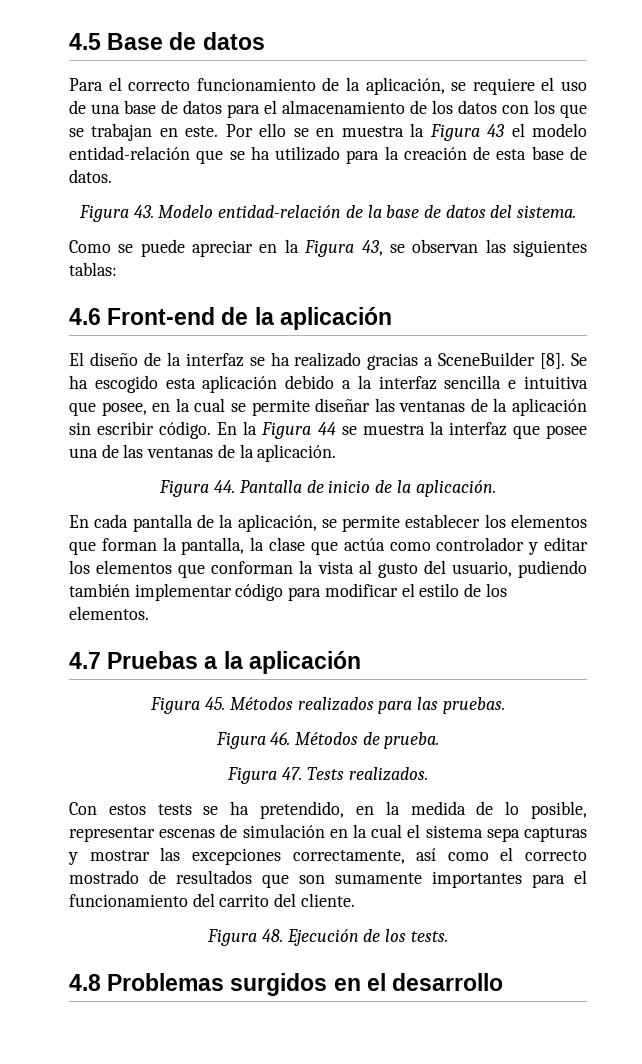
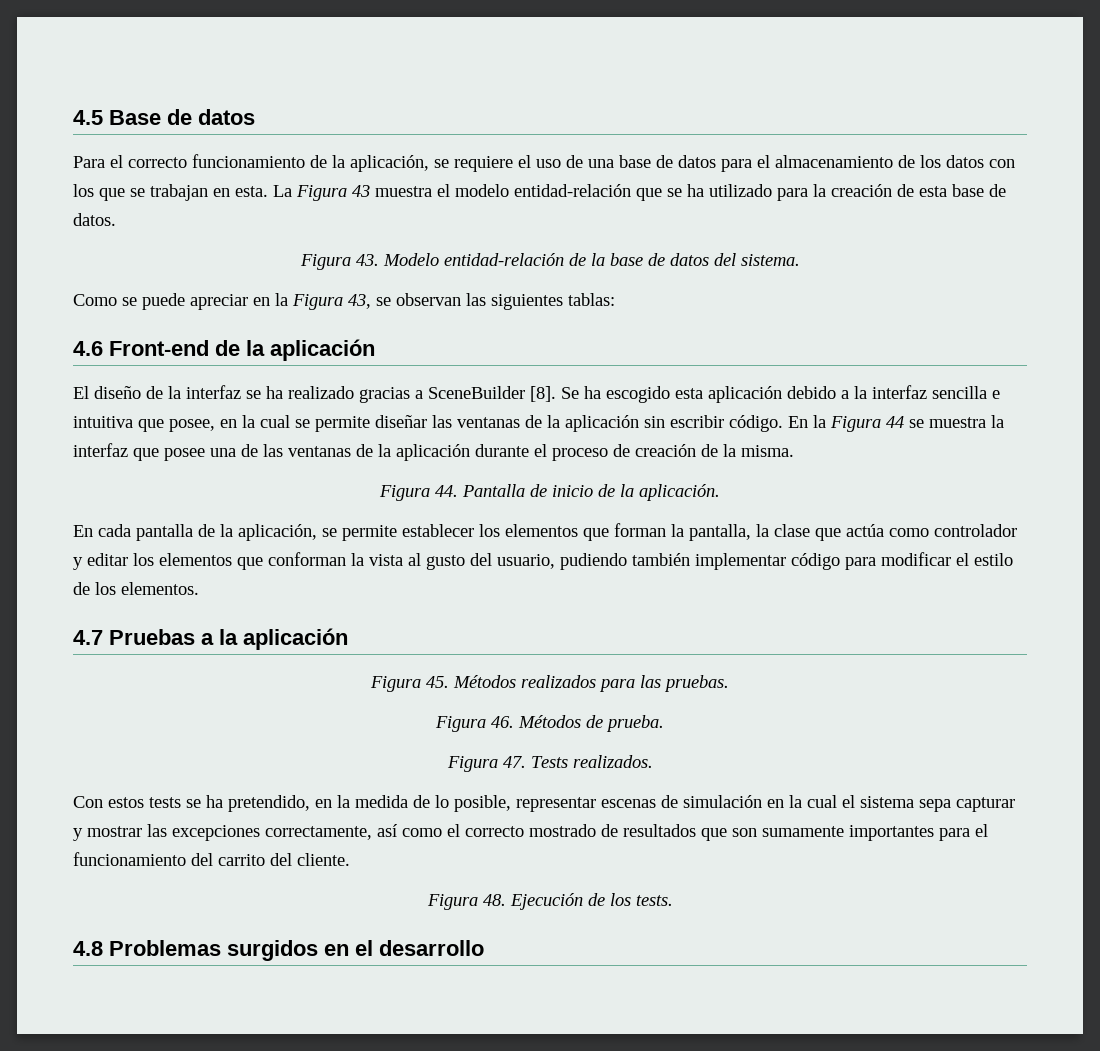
[185,123,425,137] este. Por ello se en muestra la -> [235,185,292,197] esta. La
(506, 130) none -> [375,186,432,197] muestra
[257,444,337,462] aplicación. -> [396,444,794,461] aplicación durante el proceso de creación de la misma.
[523,827,587,842] capturas -> [956,797,1015,812] capturar

